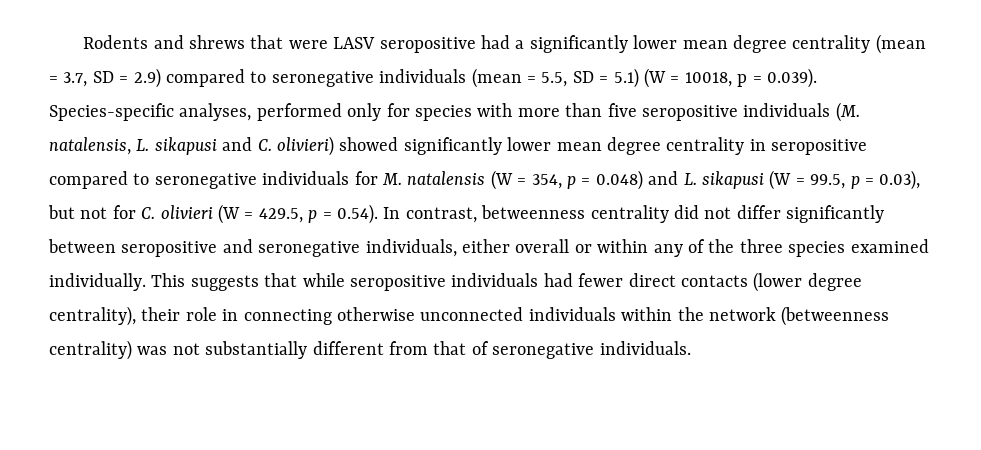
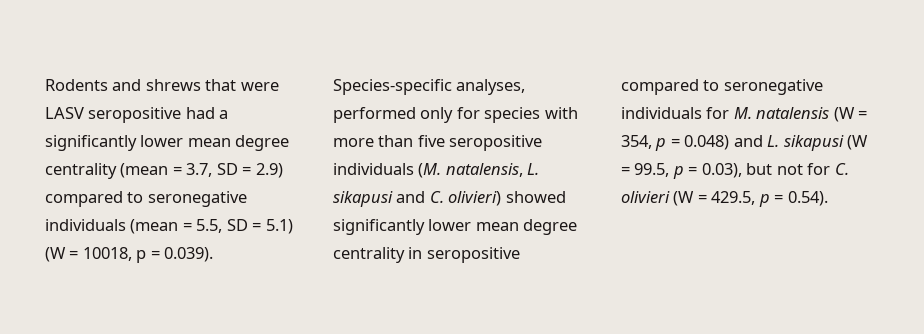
[383,205,885,223] [48,239,929,257] [49,272,862,292] [49,306,890,326] [49,340,691,360] In contrast, betweenness centrality did not differ significantly between seropositive and seronegative individuals, either overall or within any of the three species examined individually. This suggests that while seropositive individuals had fewer direct contacts (lower degree centrality), their role in connecting otherwise unconnected individuals within the network (betweenness centrality) was not substantially different from that of seronegative individuals. -> (828, 198) none

